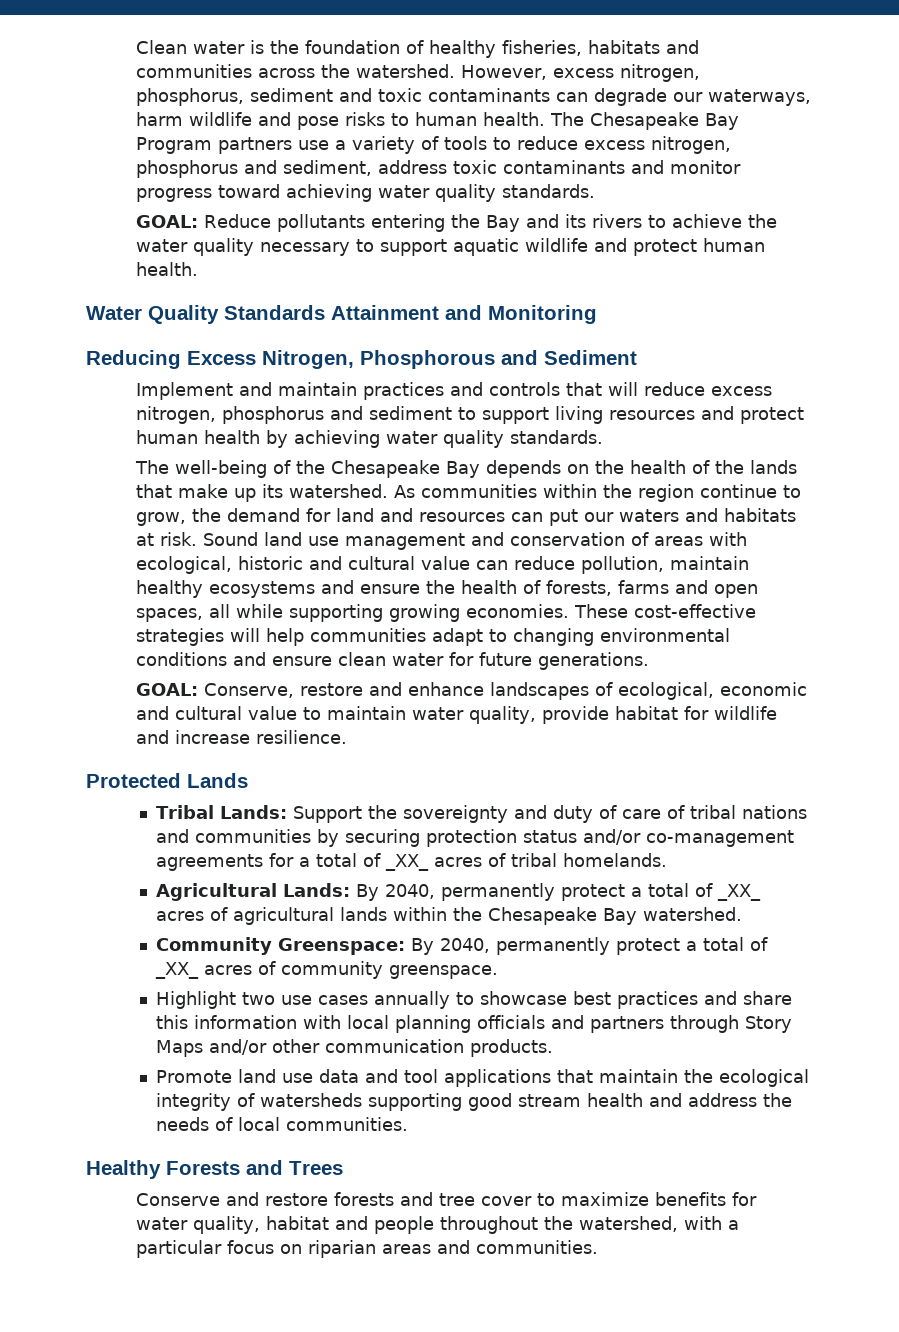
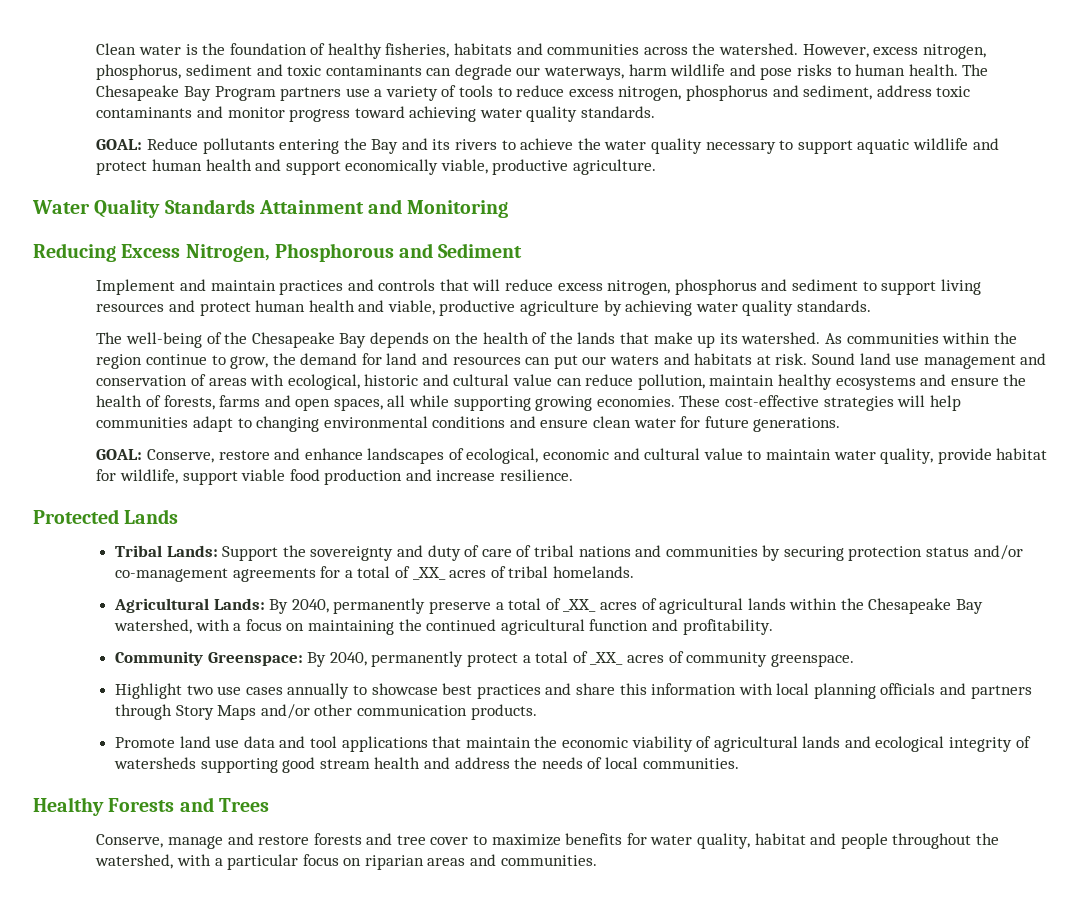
[136,262,199,276] health. -> [205,159,657,175] health and support economically viable, productive agriculture.
(261, 437) none -> [358,300,600,316] and viable, productive agriculture
[714,706,778,720] wildlife -> [119,469,403,485] wildlife, support viable food production
[560,884,625,901] protect -> [428,601,491,614] preserve
[642,907,742,921] watershed. -> [114,619,773,635] watershed, with a focus on maintaining the continued agricultural function and profitability.
(713, 1076) none -> [561,736,871,752] economic viability of agricultural lands and
[136,1193,221,1206] Conserve -> [96,834,223,849] Conserve, manage

